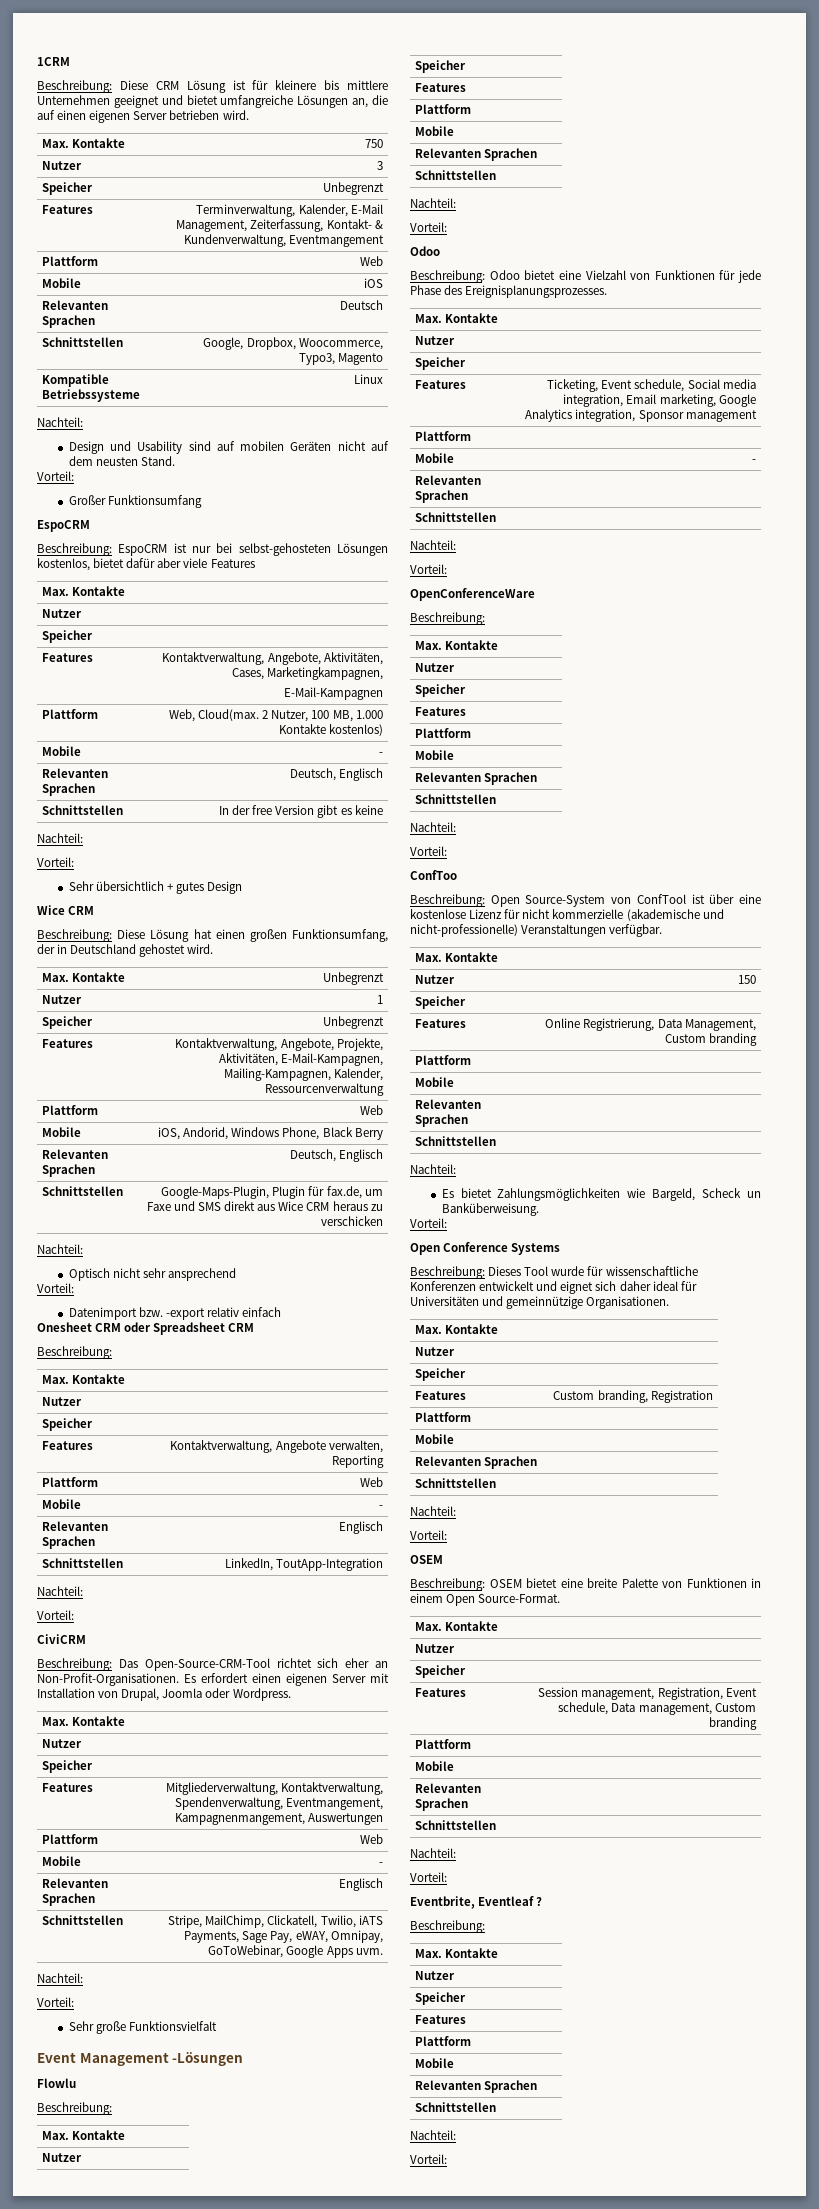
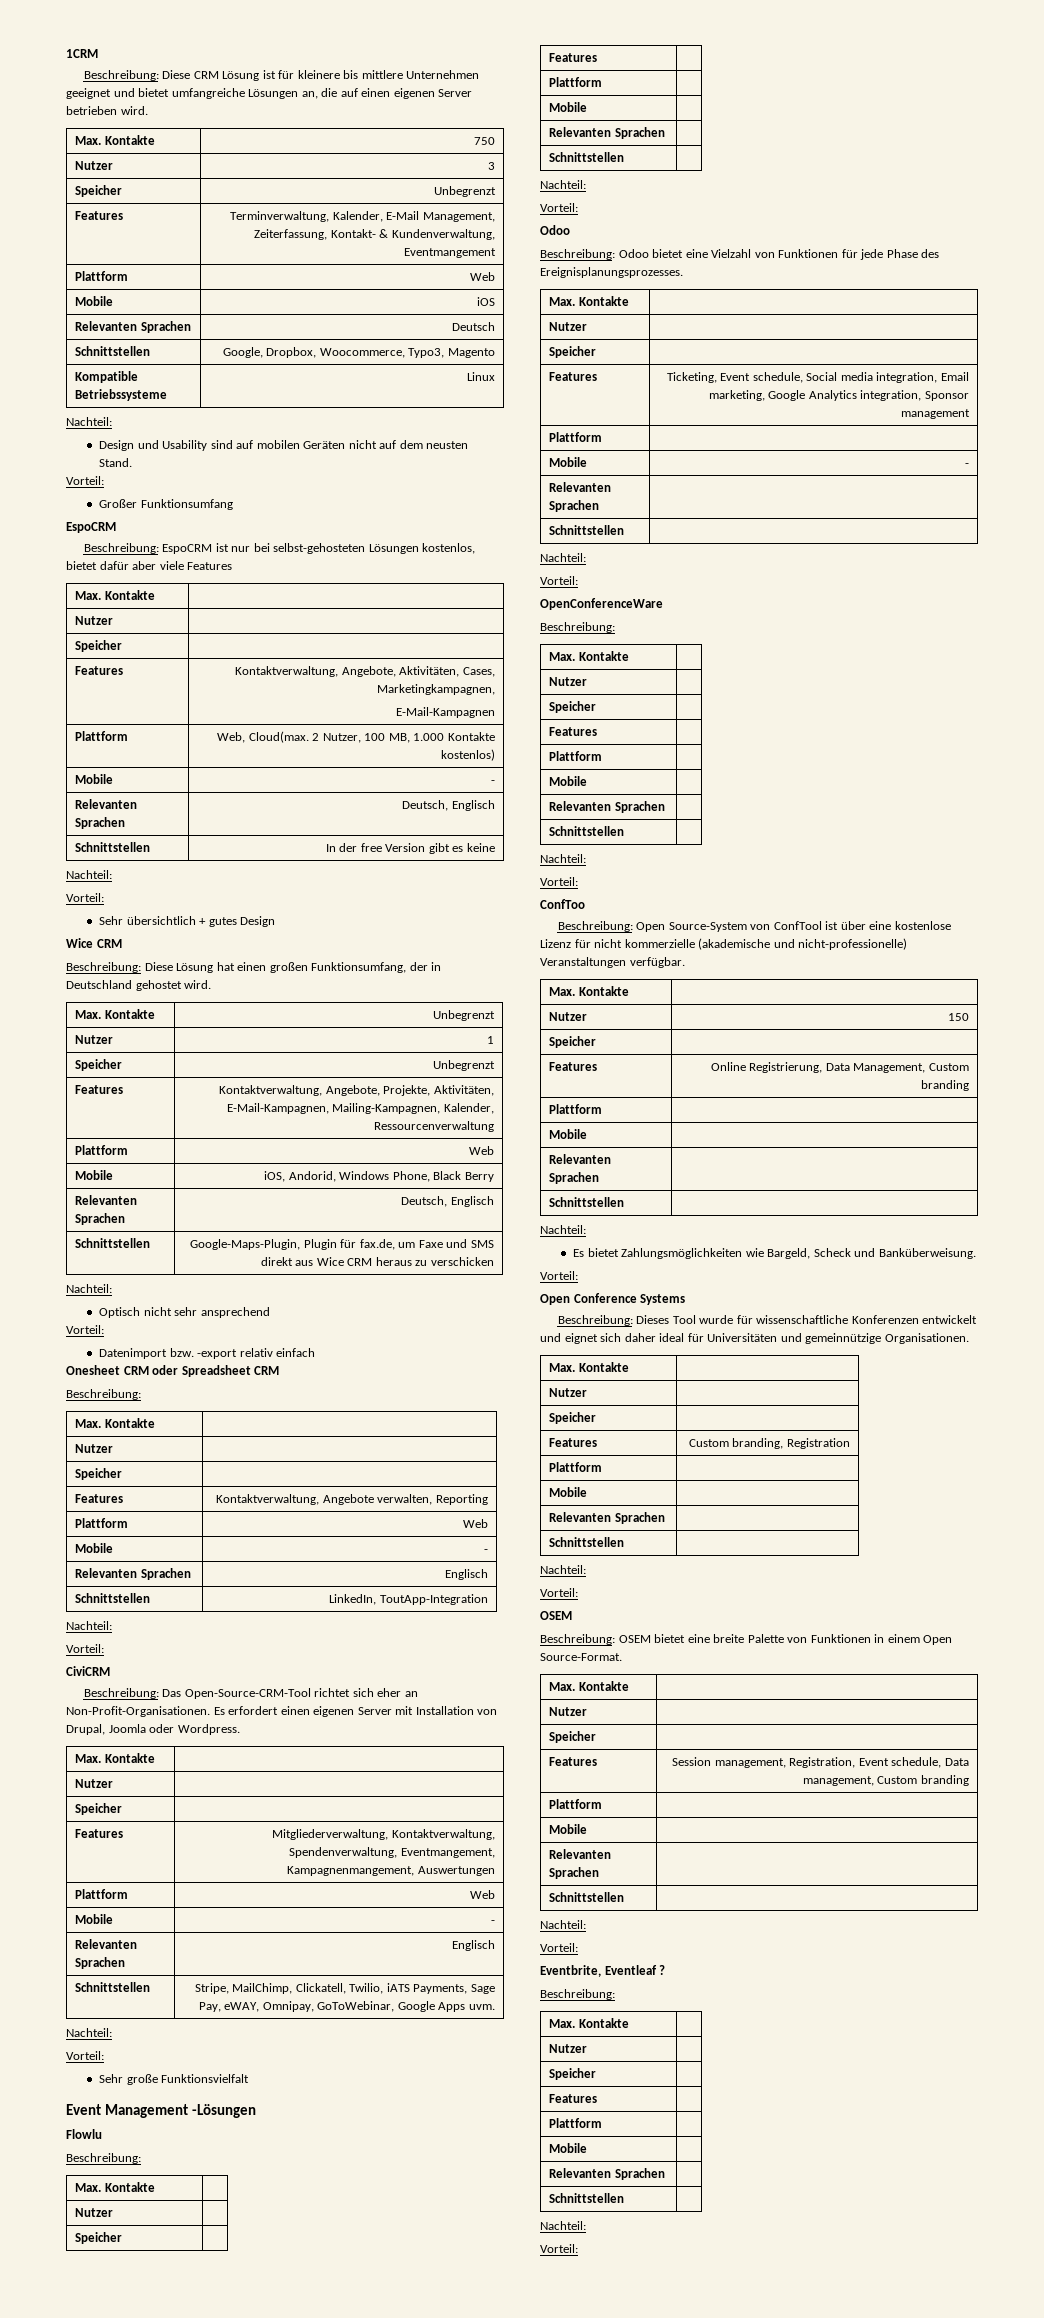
[747,1191,761,1198] un -> [854,1248,876,1257] und

